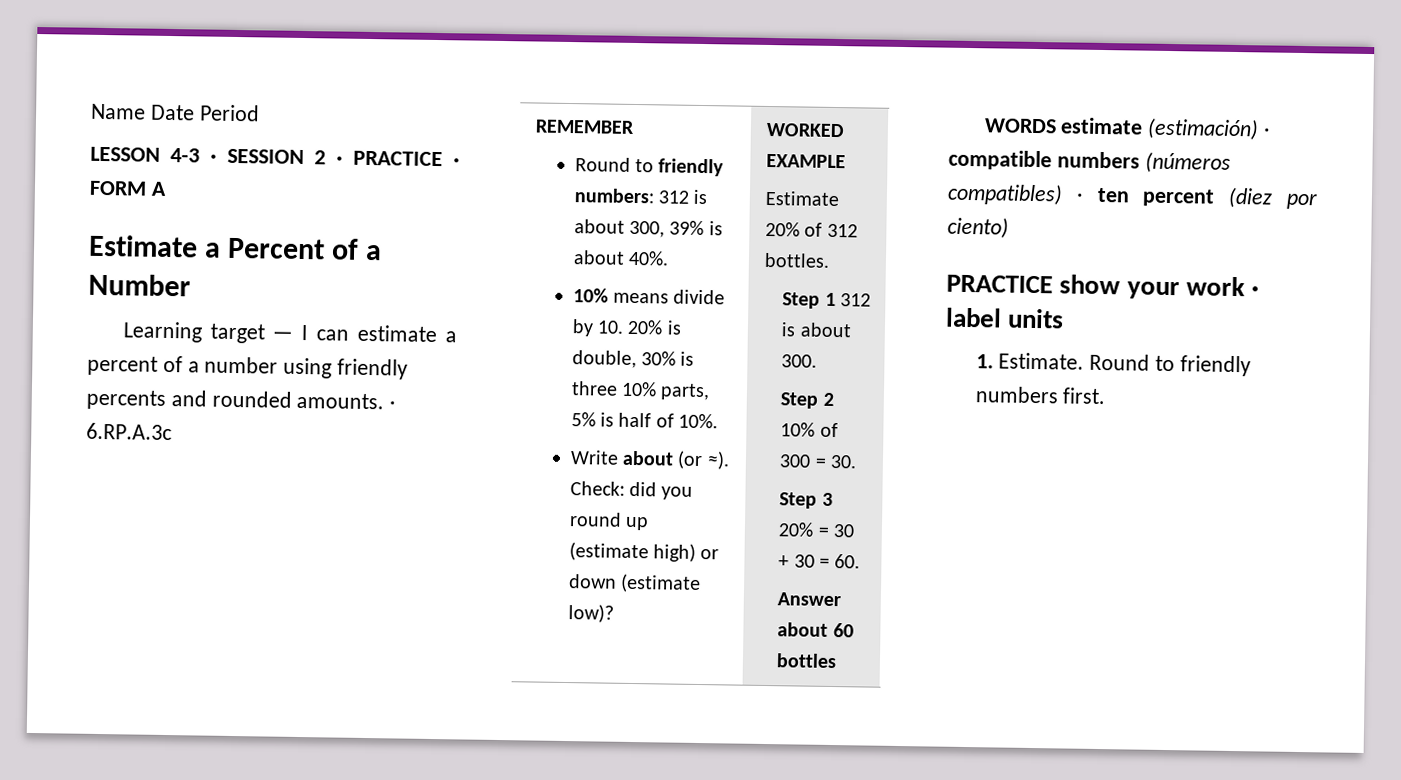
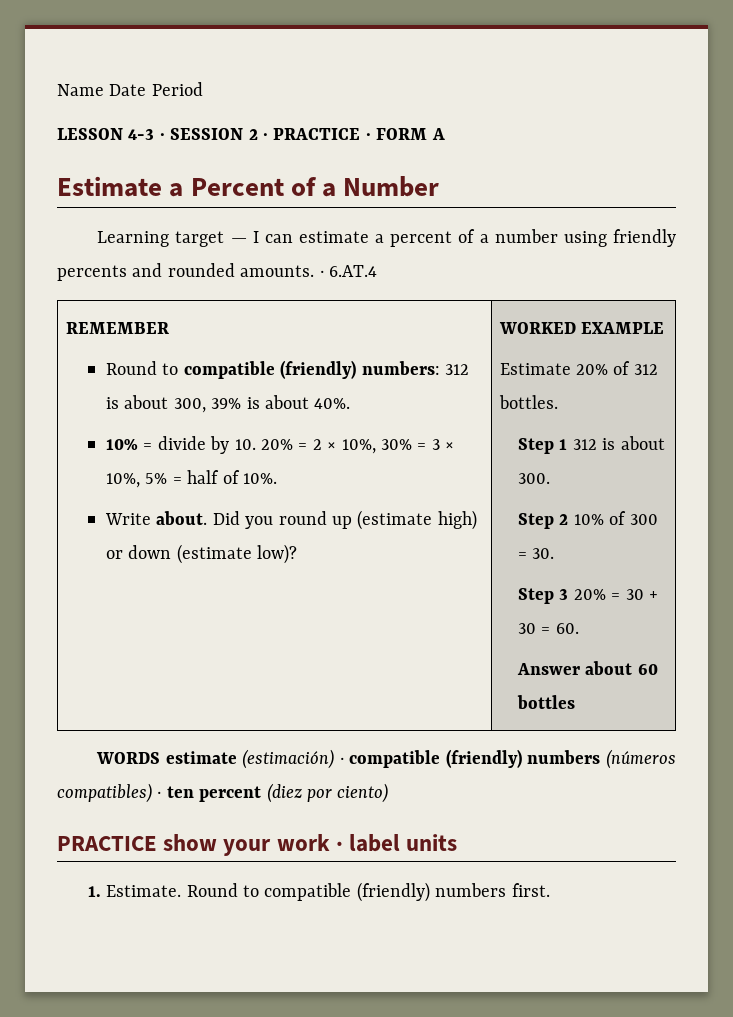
[86,422,172,441] 6.RP.A.3c -> [329,265,377,277] 6.AT.4
[658,158,725,177] friendly -> [183,360,357,379] compatible (friendly)
[613,292,670,304] means -> [143,443,153,450] =
[666,320,682,335] [571,350,695,369] [570,381,711,401] [570,412,615,427] is double, 30% is three 10% parts, 5% is -> [298,439,455,454] [106,473,182,488] = 2 × 10%, 30% = 3 × 10%, 5% =
[622,450,730,470] [569,481,658,497] about (or ≈). Check: did -> [156,511,240,525] about. Did
(1052, 160) none -> [445,749,522,768] (friendly)
[1179,355,1251,377] friendly -> [264,882,430,902] compatible (friendly)

